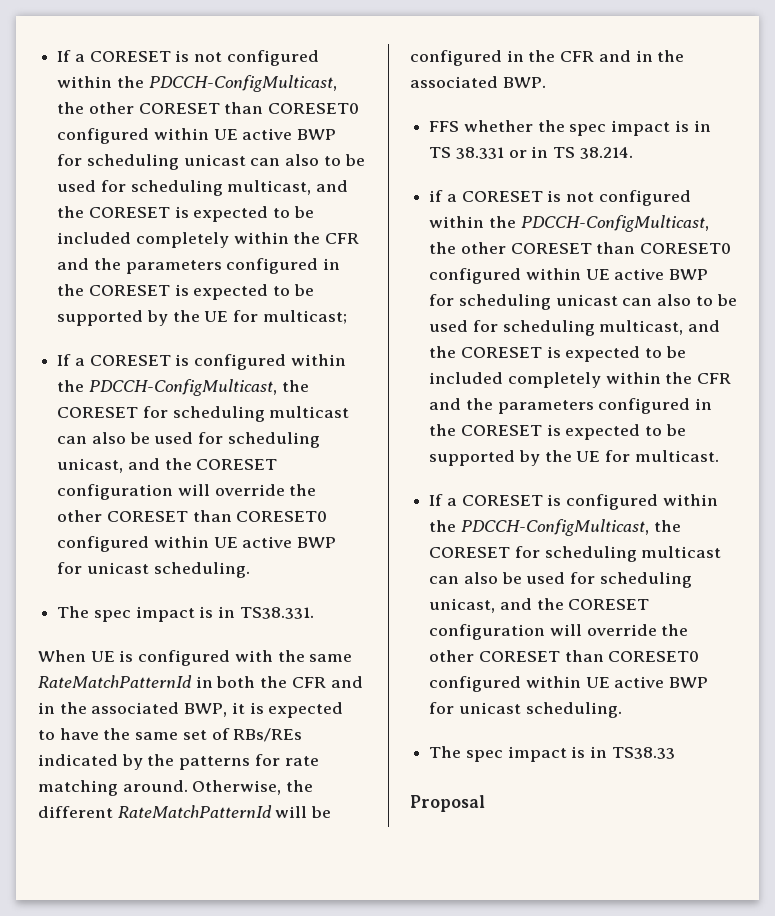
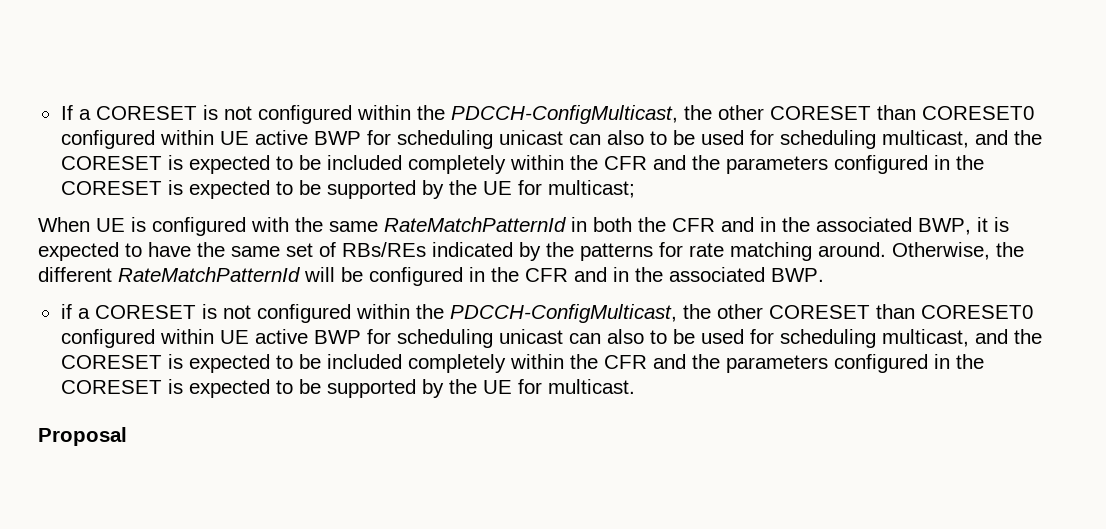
[57,354,346,370] [57,379,309,396] [57,406,350,422] [57,432,320,448] [57,458,278,473] [57,484,317,500] [57,510,328,522] [57,536,337,552] [57,562,250,578] [57,606,314,622] // If a CORESET is configured within the PDCCH-ConfigMulticast, the CORESET for scheduling multicast can also be used for scheduling unicast, and the CORESET configuration will override the other CORESET than CORESET0 configured within UE active BWP for unicast scheduling. // The spec impact is in TS38.331. -> (635, 189) none
[429,120,711,136] [429,146,633,159] // FFS whether the spec impact is in TS 38.331 or in TS 38.214. -> (824, 275) none
[429,494,718,510] [429,519,681,536] [429,546,722,562] [429,572,692,588] [429,598,650,613] [429,624,689,640] [429,650,700,662] [429,676,709,692] [429,702,622,718] [429,746,675,762] // If a CORESET is configured within the PDCCH-ConfigMulticast, the CORESET for scheduling multicast can also be used for scheduling unicast, and the CORESET configuration will override the other CORESET than CORESET0 configured within UE active BWP for unicast scheduling. // The spec impact is in TS38.33 -> (635, 386) none

